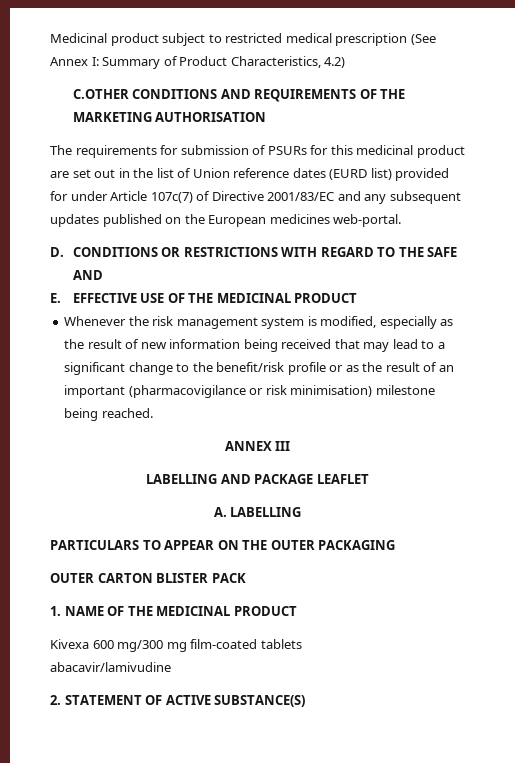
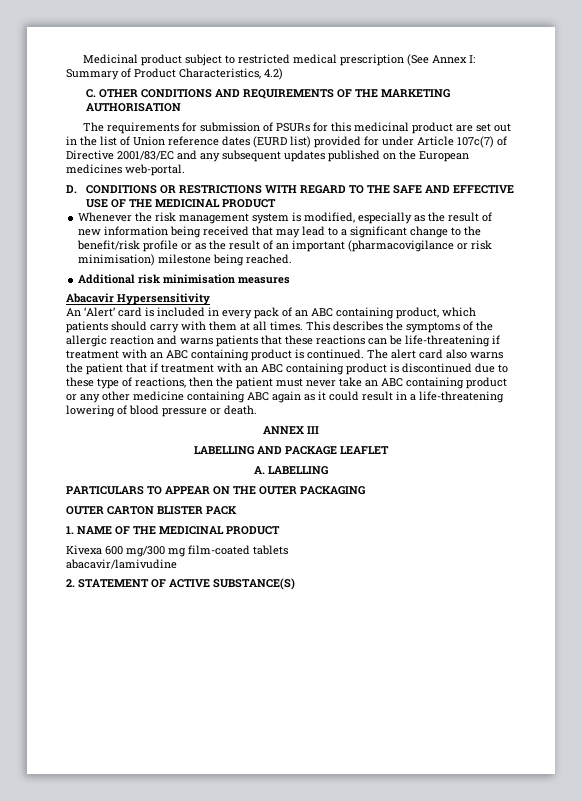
[72,89,129,99] C.OTHER -> [86,89,139,98] C. OTHER
[50,293,61,303] // E. -> (451, 189) none
(153, 413) none -> [78,274,291,284] [66,293,210,305] [66,307,476,319] [66,321,493,333] [66,335,500,347] [66,349,503,361] [66,363,508,375] [66,377,507,389] [66,391,504,403] [66,405,257,417] // Additional risk minimisation measures // Abacavir Hypersensitivity // An ‘Alert’ card is included in every pack of an ABC containing product, which patients should carry with them at all times. This describes the symptoms of the allergic reaction and warns patients that these reactions can be life-threatening if treatment with an ABC containing product is continued. The alert card also warns the patient that if treatment with an ABC containing product is discontinued due to these type of reactions, then the patient must never take an ABC containing product or any other medicine containing ABC again as it could result in a life-threatening lowering of blood pressure or death.

